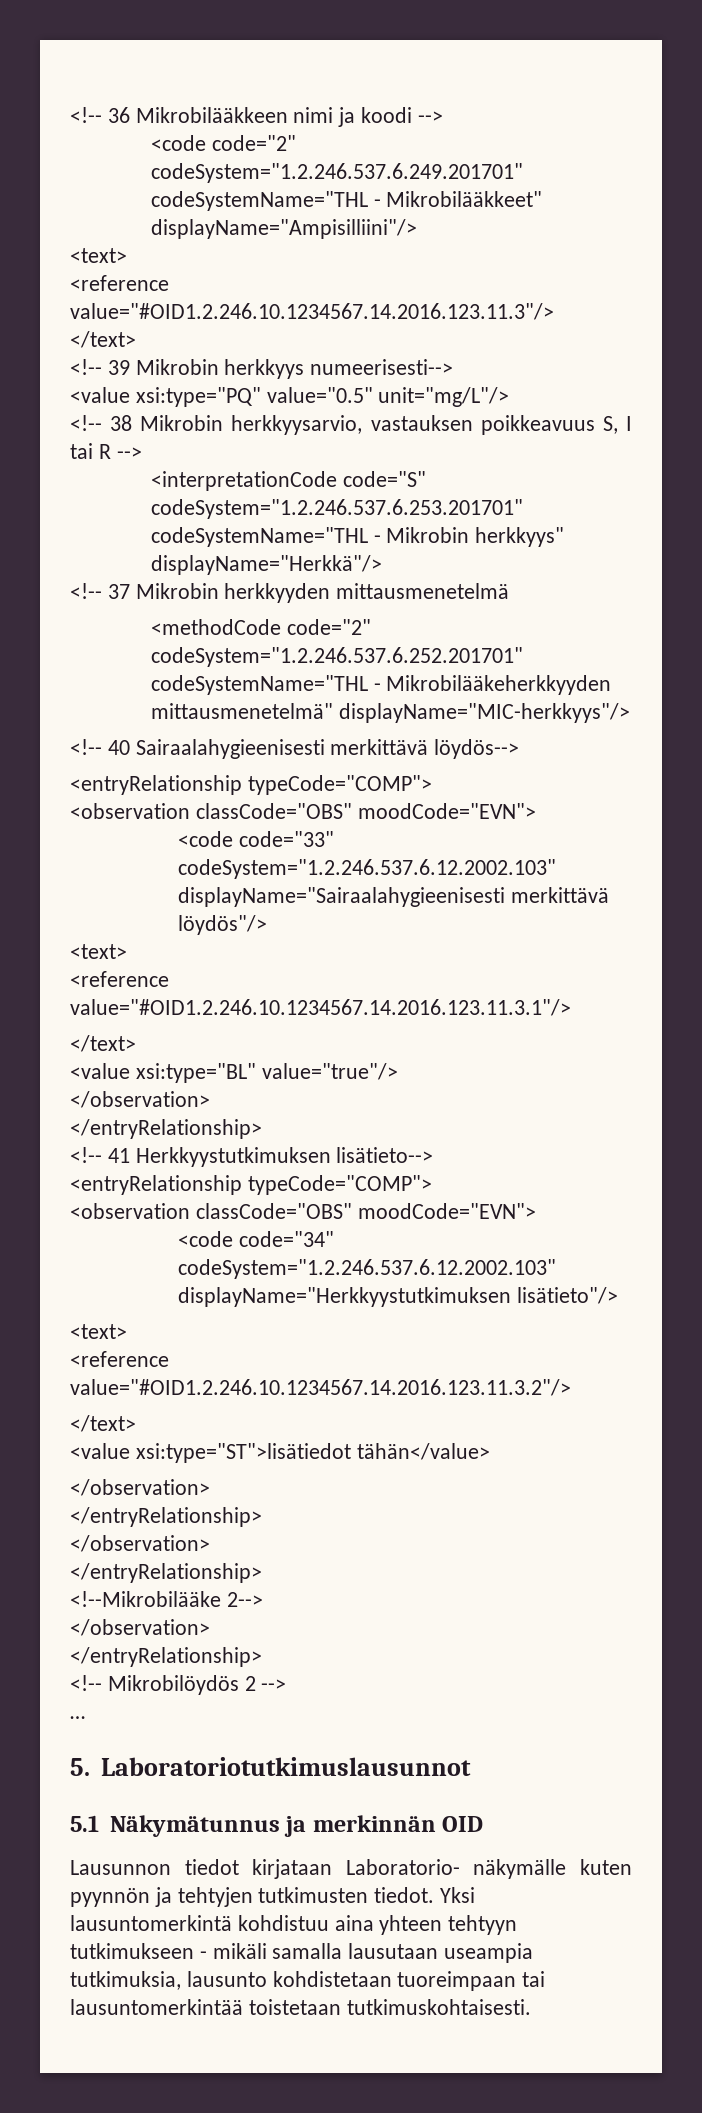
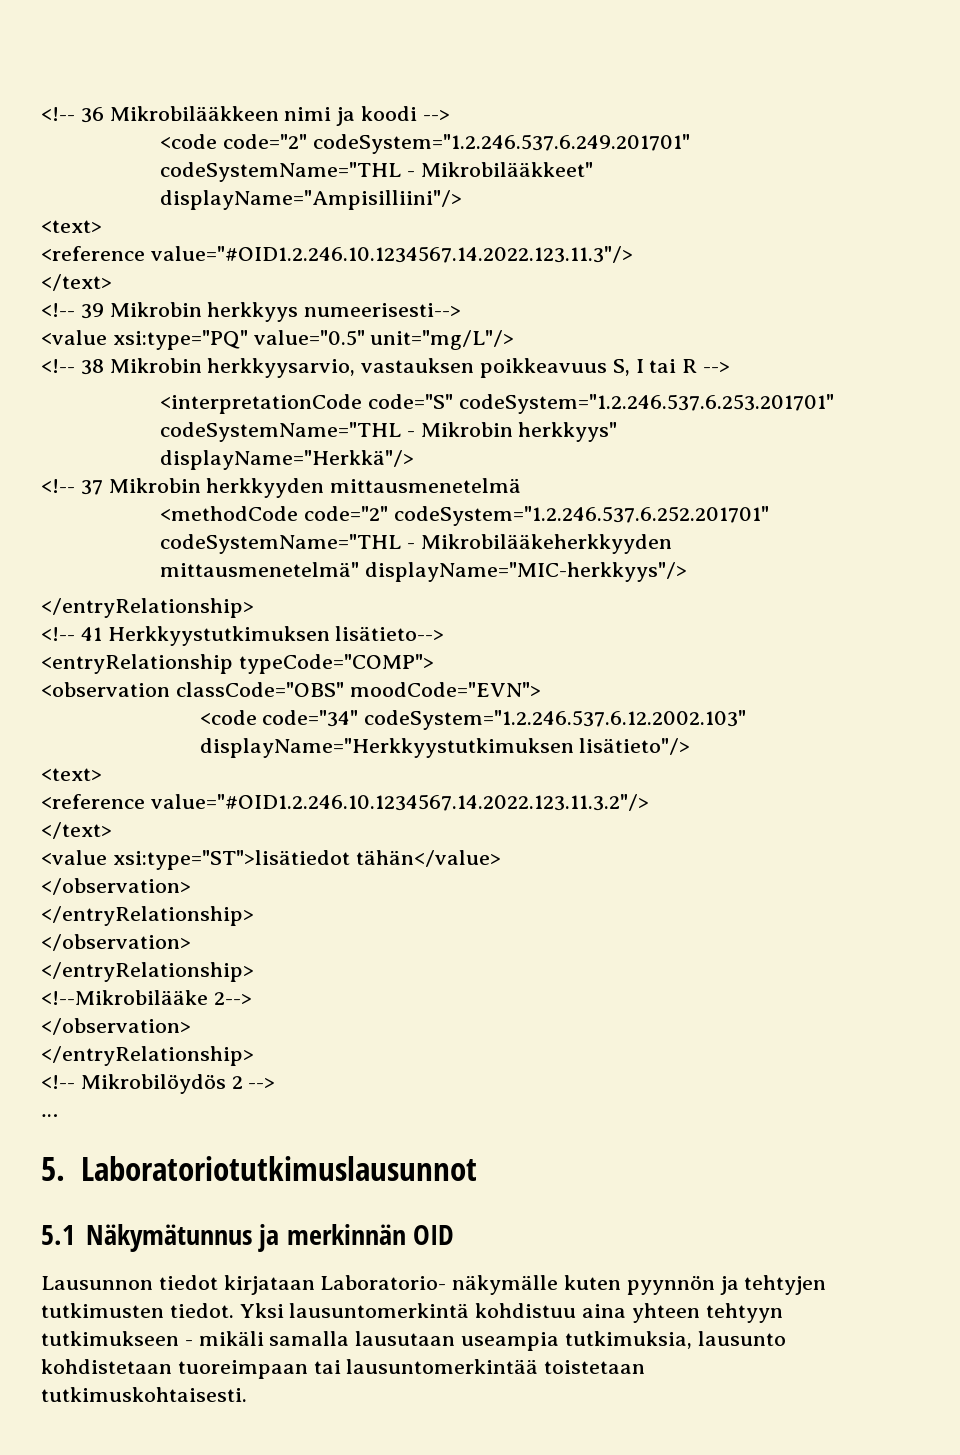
[70,303,554,320] value="#OID1.2.246.10.1234567.14.2016.123.11.3"/> -> [150,246,633,263] value="#OID1.2.246.10.1234567.14.2022.123.11.3"/>
[70,739,520,759] [70,775,432,795] [70,803,536,819] [177,831,334,847] [177,859,556,879] [177,887,609,907] [177,915,267,935] [70,944,127,959] [70,971,169,987] [70,999,571,1016] [70,1035,136,1052] [70,1063,398,1083] [70,1091,210,1108] // <!-- 40 Sairaalahygieenisesti merkittävä löydös--> // <entryRelationship typeCode="COMP"> // <observation classCode="OBS" moodCode="EVN"> // <code code="33" codeSystem="1.2.246.537.6.12.2002.103" displayName="Sairaalahygieenisesti merkittävä löydös"/> // <text> // <reference value="#OID1.2.246.10.1234567.14.2016.123.11.3.1"/> // </text> // <value xsi:type="BL" value="true"/> // </observation> -> (687, 572) none
[70,1379,571,1396] value="#OID1.2.246.10.1234567.14.2016.123.11.3.2"/> -> [150,794,649,811] value="#OID1.2.246.10.1234567.14.2022.123.11.3.2"/>

